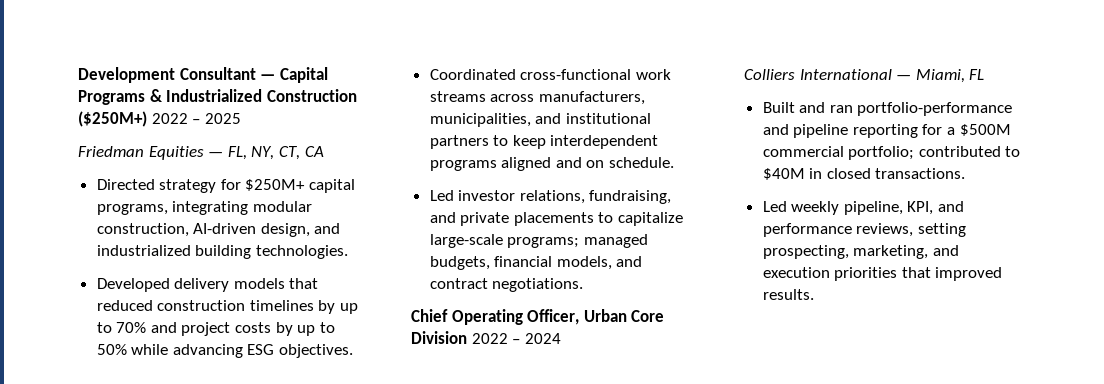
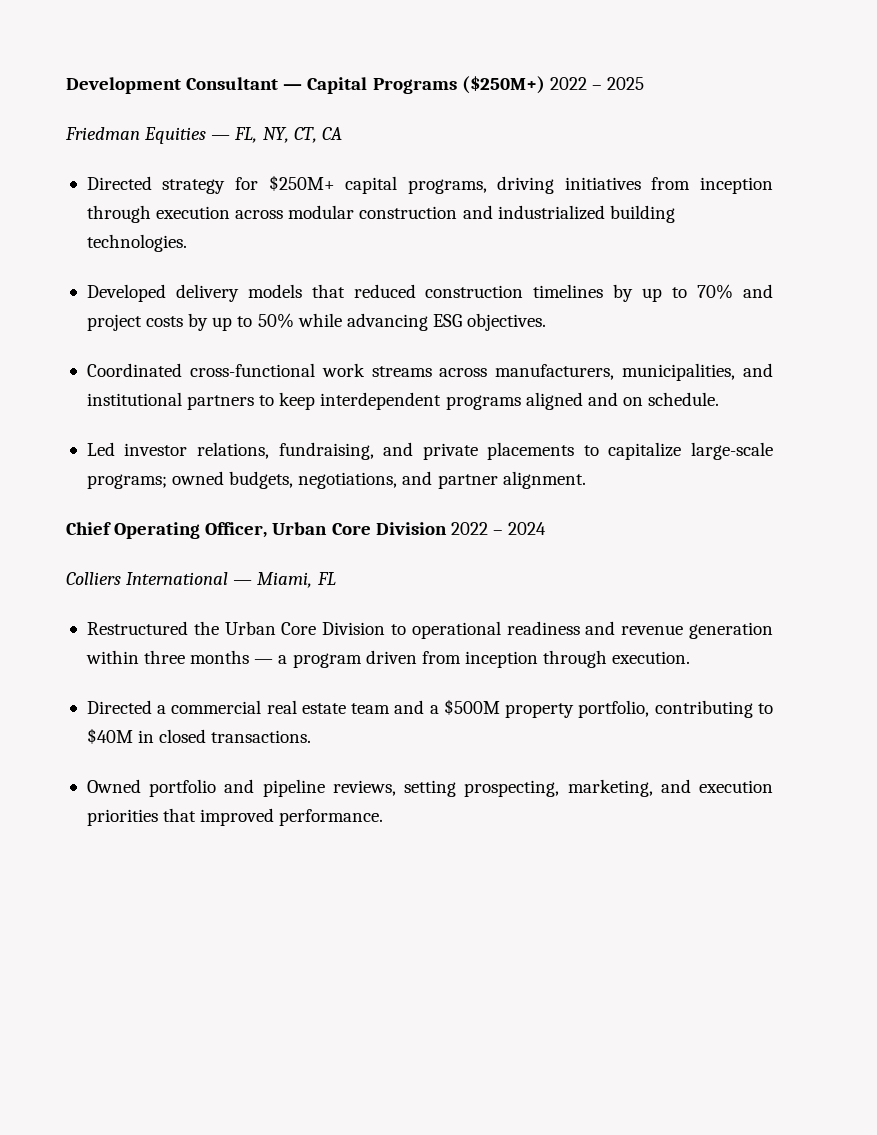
[149,89,357,102] & Industrialized Construction -> (457, 86) none
[172,201,312,215] [96,223,310,237] integrating modular construction, AI-driven design, -> [497,176,774,194] [86,205,458,223] driving initiatives from inception through execution across modular construction
[583,234,648,248] [429,256,643,270] [429,278,584,292] managed budgets, financial models, and contract negotiations. -> [172,471,586,489] owned budgets, negotiations, and partner alignment.
[762,102,1013,116] [762,124,1011,138] [762,146,1001,160] Built and ran portfolio-performance and pipeline reporting for a $500M commercial portfolio; contributed -> [86,621,774,639] [85,650,691,668] [86,699,753,718] Restructured the Urban Core Division to operational readiness and revenue generation within three months — a program driven from inception through execution. // Directed a commercial real estate team and a $500M property portfolio, contributing
[762,201,965,215] [762,223,852,237] Led weekly pipeline, KPI, and performance -> [86,779,325,797] Owned portfolio and pipeline
[762,289,814,300] results. -> [279,809,384,826] performance.

